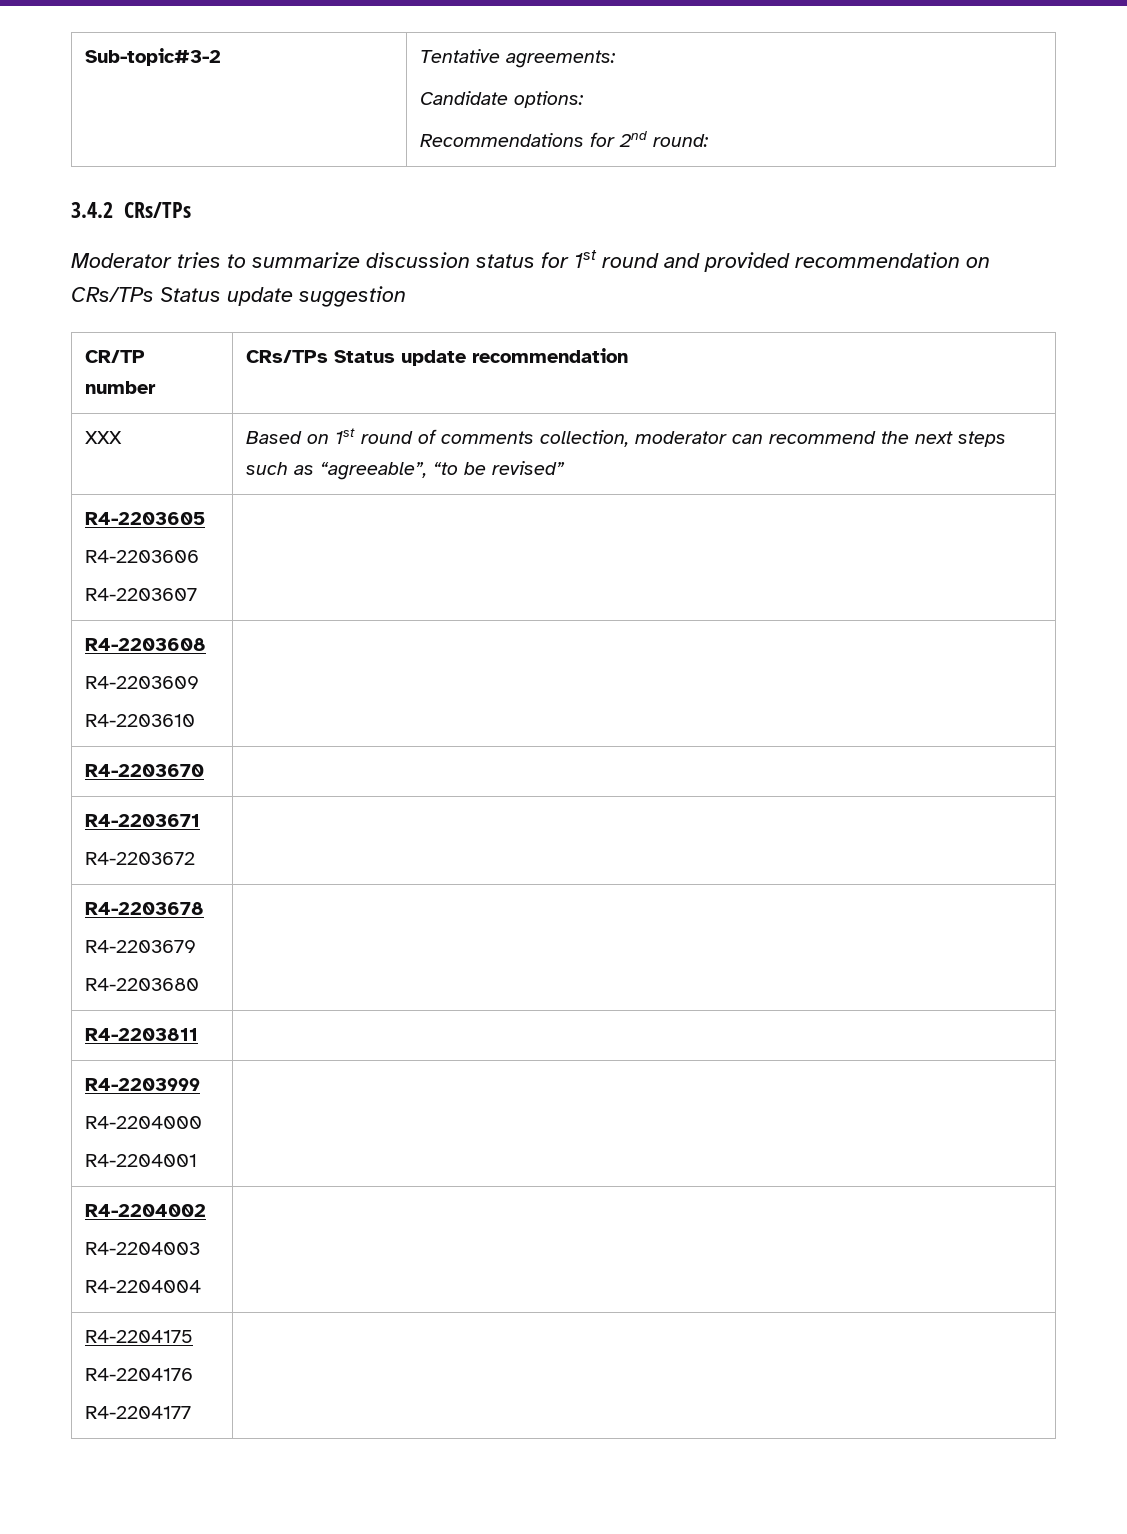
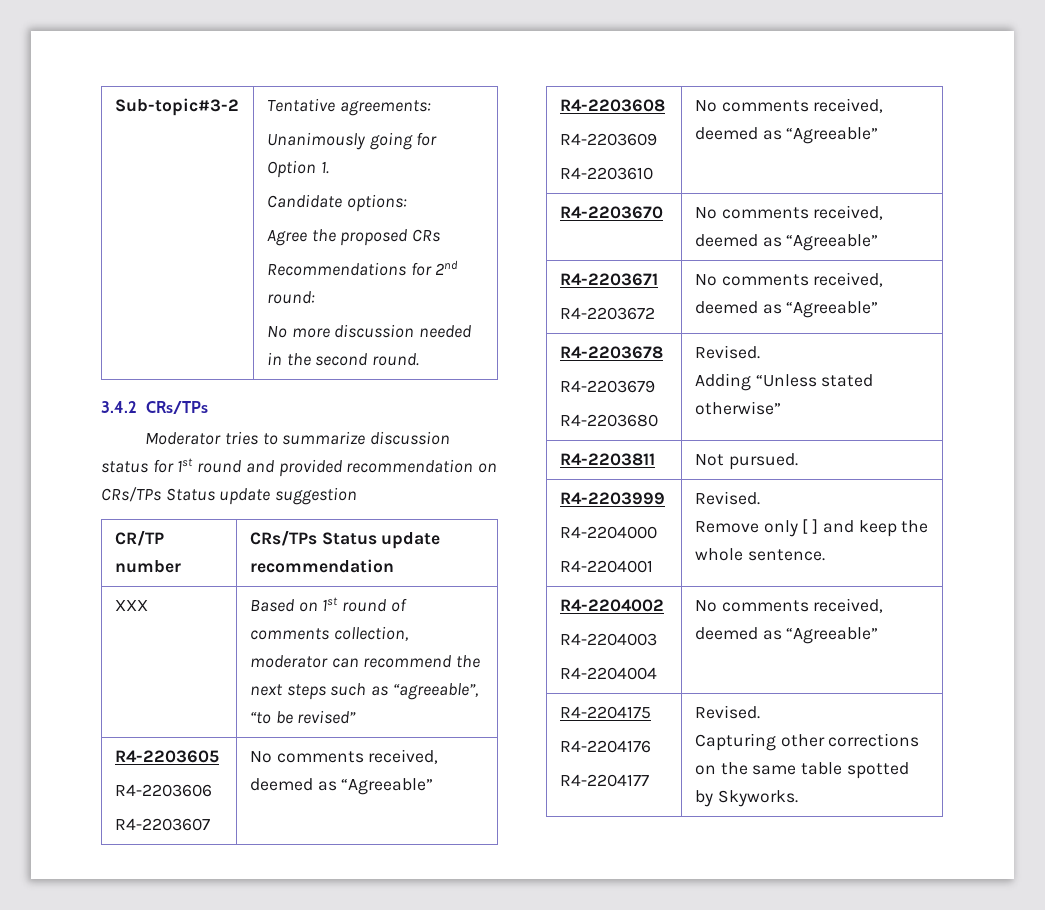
[420,91,584,108] [420,131,709,147] Candidate options: // Recommendations for 2nd round: -> [266,132,438,150] [266,160,329,178] [266,194,407,212] [266,229,441,246] [266,260,459,276] [266,291,315,304] [266,324,472,338] [266,352,420,366] Unanimously going for Option 1. // Candidate options: // Agree the proposed CRs // Recommendations for 2nd round: // No more discussion needed in the second round.
[85,638,207,651] [85,676,200,689] [85,714,196,727] [85,764,205,777] [85,814,201,827] [85,852,196,865] [85,902,205,915] [85,940,197,953] [85,978,200,991] // R4-2203608 // R4-2203609 // R4-2203610 | // R4-2203670 | // R4-2203671 // R4-2203672 | // R4-2203678 // R4-2203679 // R4-2203680 | -> [249,749,439,764] [249,778,434,795] [559,99,665,112] [559,133,657,146] [559,167,653,180] [694,98,884,113] [694,127,879,144] [559,206,663,219] [694,205,884,220] [694,234,879,251] [559,273,658,286] [559,307,655,320] [694,272,884,287] [694,301,879,318] [559,346,663,359] [559,380,655,393] [559,414,658,427] [694,345,760,359] [694,373,874,391] [694,401,781,415] No comments received, deemed as “Agreeable” // R4-2203608 // R4-2203609 // R4-2203610 | No comments received, deemed as “Agreeable” // R4-2203670 | No comments received, deemed as “Agreeable” // R4-2203671 // R4-2203672 | No comments received, deemed as “Agreeable” // R4-2203678 // R4-2203679 // R4-2203680 | Revised. // Adding “Unless stated otherwise”
(199, 1034) none -> [694,453,798,470] Not pursued.
[85,1204,207,1217] [85,1242,201,1255] [85,1280,202,1293] [85,1330,194,1343] [85,1368,194,1381] [85,1406,192,1419] // R4-2204002 // R4-2204003 // R4-2204004 | // R4-2204175 // R4-2204176 // R4-2204177 | -> [694,491,760,505] [694,519,929,537] [694,548,825,561] [559,599,664,612] [559,633,657,646] [559,667,657,680] [694,598,884,613] [694,627,879,644] [559,706,651,719] [559,740,651,753] [559,774,649,787] [694,705,760,719] [694,733,920,751] [694,762,909,779] [694,790,798,807] Revised. // Remove only [ ] and keep the whole sentence. // R4-2204002 // R4-2204003 // R4-2204004 | No comments received, deemed as “Agreeable” // R4-2204175 // R4-2204176 // R4-2204177 | Revised. // Capturing other corrections on the same table spotted by Skyworks.

